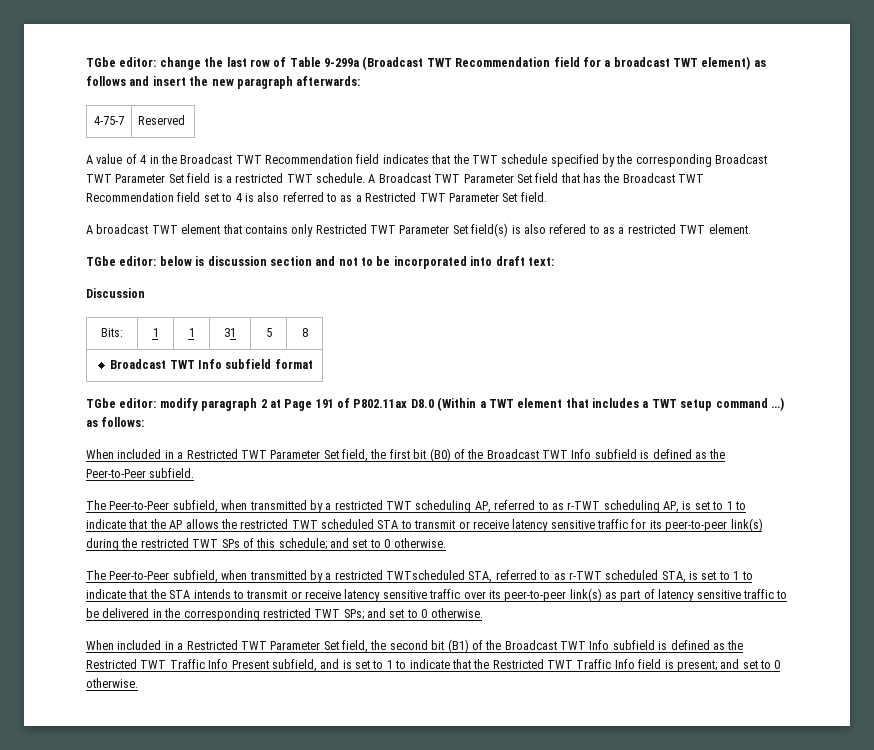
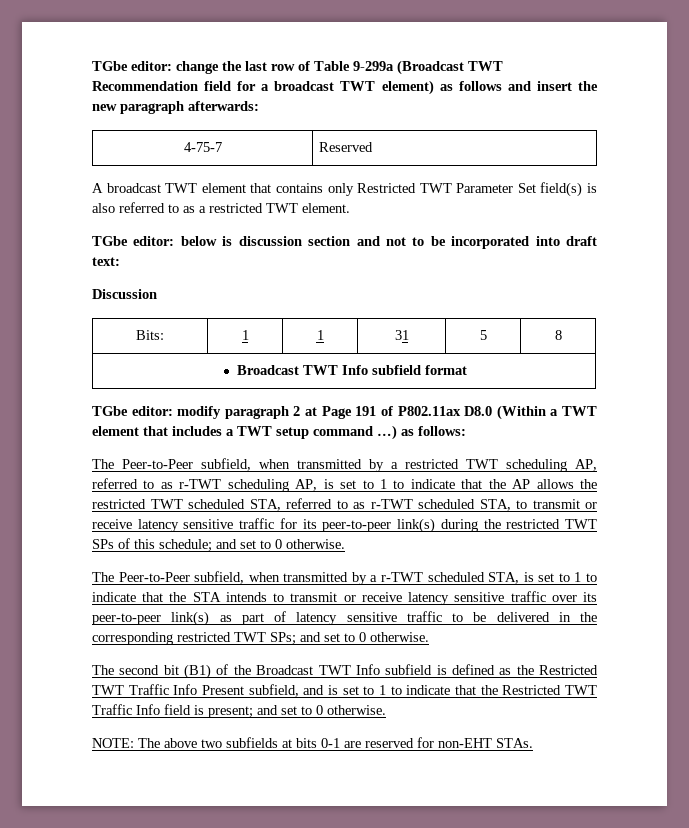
[86,154,768,167] [86,173,705,183] [86,192,547,202] // A value of 4 in the Broadcast TWT Recommendation field indicates that the TWT schedule specified by the corresponding Broadcast TWT Parameter Set field is a restricted TWT schedule. A Broadcast TWT Parameter Set field that has the Broadcast TWT Recommendation field set to 4 is also referred to as a Restricted TWT Parameter Set field. -> (373, 147) none
[549,224,587,234] refered -> [119,202,165,213] referred
[86,448,726,462] [86,468,195,478] // When included in a Restricted TWT Parameter Set field, the first bit (B0) of the Broadcast TWT Info subfield is defined as the Peer-to-Peer subfield. -> (466, 431) none
[377,520,399,529] STA -> [249,498,511,511] STA, referred to as r-TWT scheduled STA,
[334,570,566,583] restricted TWTscheduled STA, referred to as -> (378, 578) none
[86,640,387,653] When included in a Restricted TWT Parameter Set field, the -> [92,665,114,675] The
(138, 683) none -> [92,737,533,748] // NOTE: The above two subfields at bits 0-1 are reserved for non-EHT STAs.

